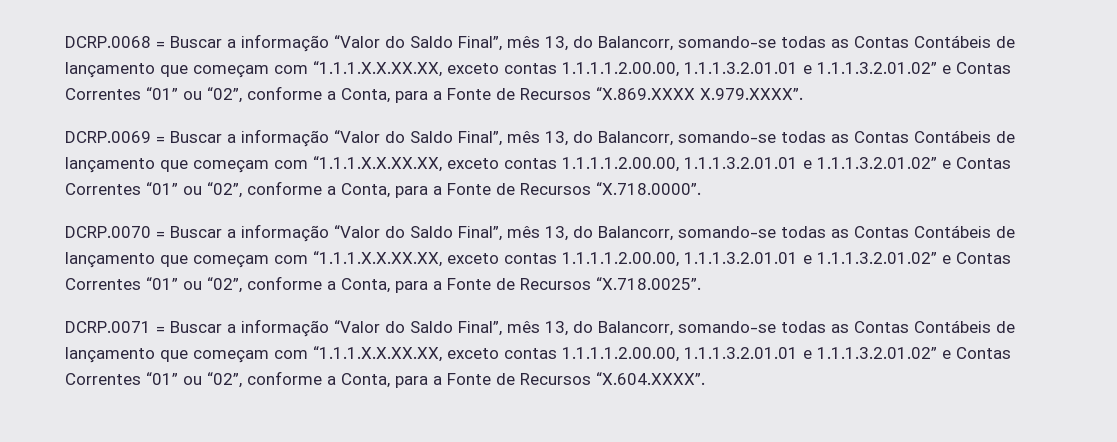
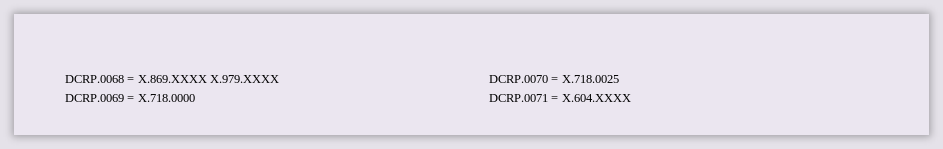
[170,34,1015,52] [65,61,1011,78] [65,86,803,103] [65,129,1015,147] [65,156,1011,173] [65,181,701,198] [65,224,1015,242] [65,251,1011,268] [65,276,701,293] [65,319,1015,337] [65,346,1011,363] [65,371,705,388] Buscar a informação “Valor do Saldo Final”, mês 13, do Balancorr, somando-se todas as Contas Contábeis de lançamento que começam com “1.1.1.X.X.XX.XX, exceto contas 1.1.1.1.2.00.00, 1.1.1.3.2.01.01 e 1.1.1.3.2.01.02” e Contas Correntes “01” ou “02”, conforme a Conta, para a Fonte de Recursos “X.869.XXXX X.979.XXXX”. // DCRP.0069 = Buscar a informação “Valor do Saldo Final”, mês 13, do Balancorr, somando-se todas as Contas Contábeis de lançamento que começam com “1.1.1.X.X.XX.XX, exceto contas 1.1.1.1.2.00.00, 1.1.1.3.2.01.01 e 1.1.1.3.2.01.02” e Contas Correntes “01” ou “02”, conforme a Conta, para a Fonte de Recursos “X.718.0000”. // DCRP.0070 = Buscar a informação “Valor do Saldo Final”, mês 13, do Balancorr, somando-se todas as Contas Contábeis de lançamento que começam com “1.1.1.X.X.XX.XX, exceto contas 1.1.1.1.2.00.00, 1.1.1.3.2.01.01 e 1.1.1.3.2.01.02” e Contas Correntes “01” ou “02”, conforme a Conta, para a Fonte de Recursos “X.718.0025”. // DCRP.0071 = Buscar a informação “Valor do Saldo Final”, mês 13, do Balancorr, somando-se todas as Contas Contábeis de lançamento que começam com “1.1.1.X.X.XX.XX, exceto contas 1.1.1.1.2.00.00, 1.1.1.3.2.01.01 e 1.1.1.3.2.01.02” e Contas Correntes “01” ou “02”, conforme a Conta, para a Fonte de Recursos “X.604.XXXX”. -> [137,75,280,83] [65,94,195,102] [489,75,619,83] [489,94,631,102] X.869.XXXX X.979.XXXX // DCRP.0069 = X.718.0000 // DCRP.0070 = X.718.0025 // DCRP.0071 = X.604.XXXX

